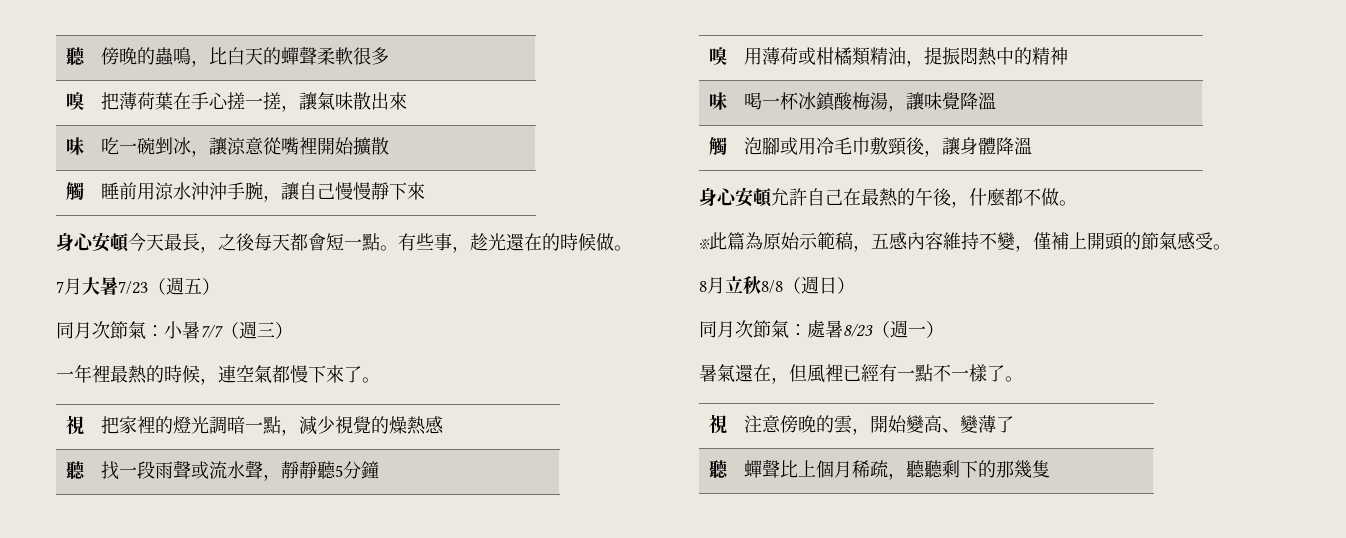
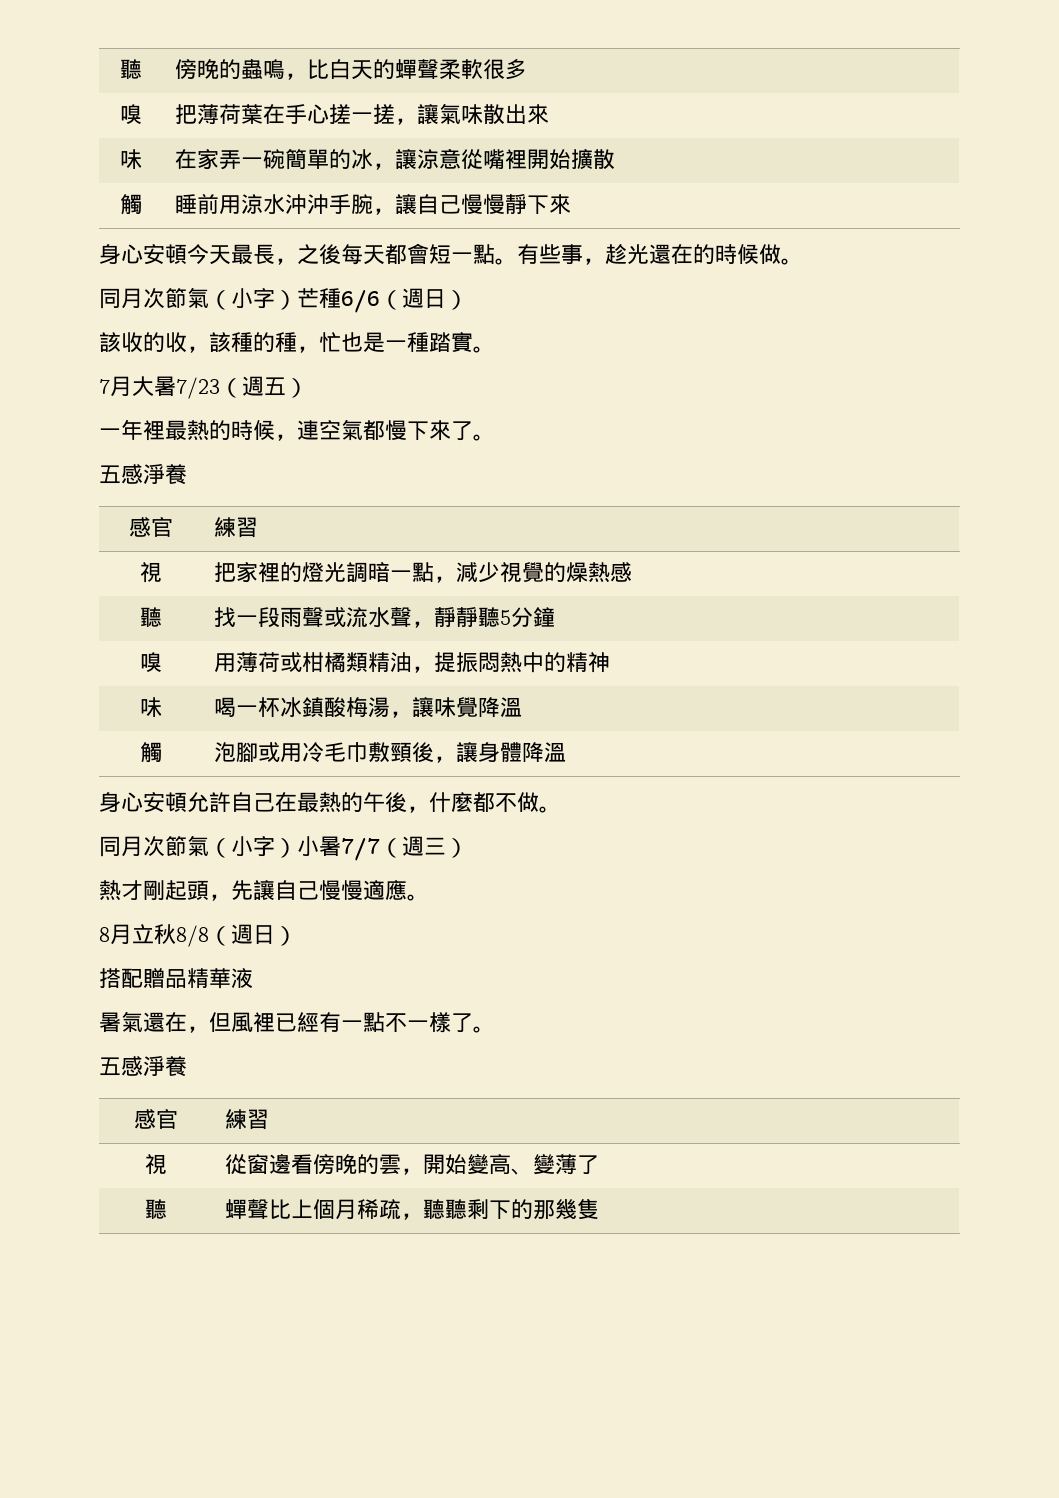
[100,137,173,155] 吃一碗剉 -> [174,149,351,170] 在家弄一碗簡單的
(632, 248) none -> [99,287,468,313] [99,332,495,353] // 同月次節氣（小字）芒種6/6（週日） // 該收的收，該種的種，忙也是一種踏實。
[56,321,293,339] // 同月次節氣：小暑7/7（週三） -> (308, 388) none
(380, 380) none -> [99,464,187,485] [128,517,173,537] [213,517,258,538] // 五感淨養 // 感官 | 練習
[699,232,1213,252] ※此篇為原始示範稿，五感內容維持不變，僅補上開頭的節氣感受 -> [99,835,468,861] [99,879,407,901] 同月次節氣（小字）小暑7/7（週三） // 熱才剛起頭，先讓自己慢慢適應
[699,320,944,338] 同月次節氣：處暑8/23（週一） -> [99,968,253,989] 搭配贈品精華液
[708,414,727,434] [743,415,781,433] // 視 | 注意 -> [99,1056,187,1077] [134,1109,178,1129] [224,1109,269,1130] [145,1154,167,1175] [224,1153,313,1175] // 五感淨養 // 感官 | 練習 // 視 | 從窗邊看

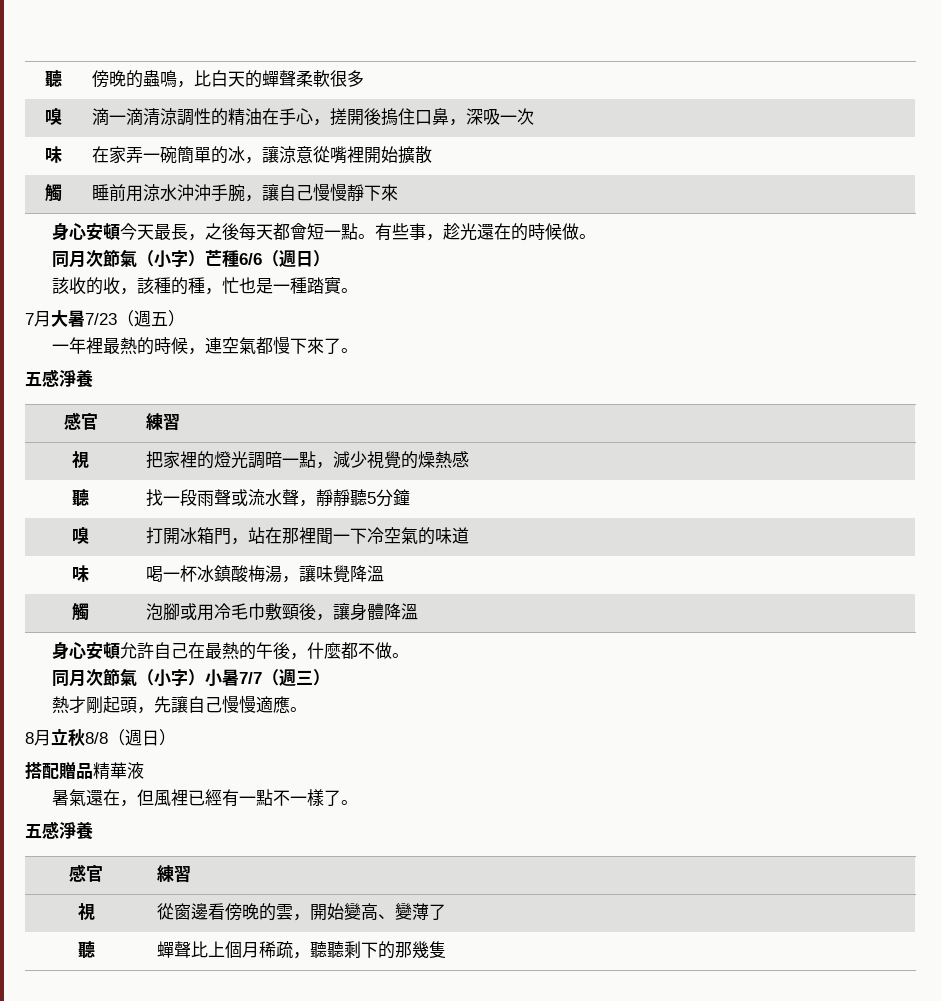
[174,103,549,125] 把薄荷葉在手心搓一搓，讓氣味散出來 -> [92,108,535,126] 滴一滴清涼調性的精油在手心，搓開後摀住口鼻，深吸一次
[213,652,610,673] 用薄荷或柑橘類精油，提振悶熱中的精神 -> [146,527,470,545] 打開冰箱門，站在那裡聞一下冷空氣的味道

